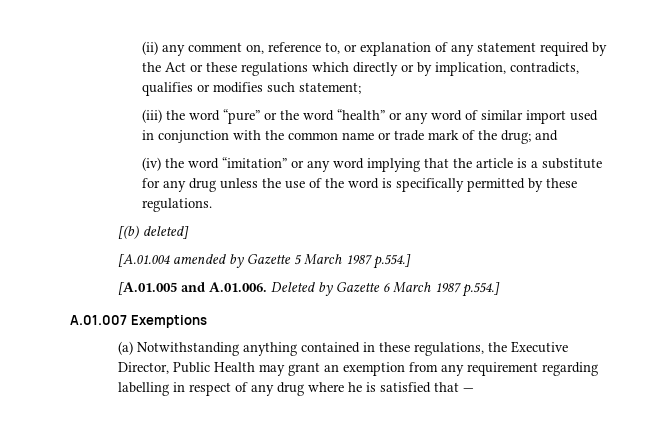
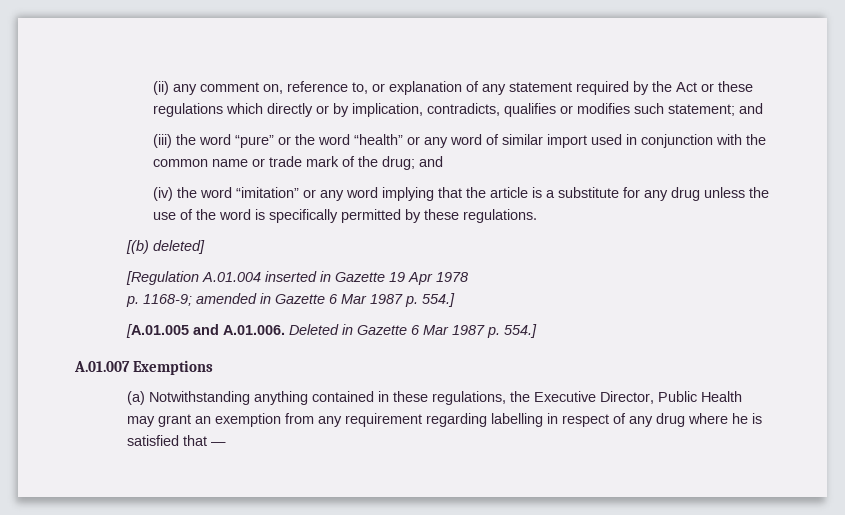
(361, 88) none -> [739,103,764,114] and
[117,254,411,269] [A.01.004 amended by Gazette 5 March 1987 p.554.] -> [126,271,469,285] [126,293,456,307] [Regulation A.01.004 inserted in Gazette 19 Apr 1978 // p. 1168-9; amended in Gazette 6 Mar 1987 p. 554.]
[317,282,500,297] by Gazette 6 March 1987 p.554.] -> [342,324,538,338] in Gazette 6 Mar 1987 p. 554.]

